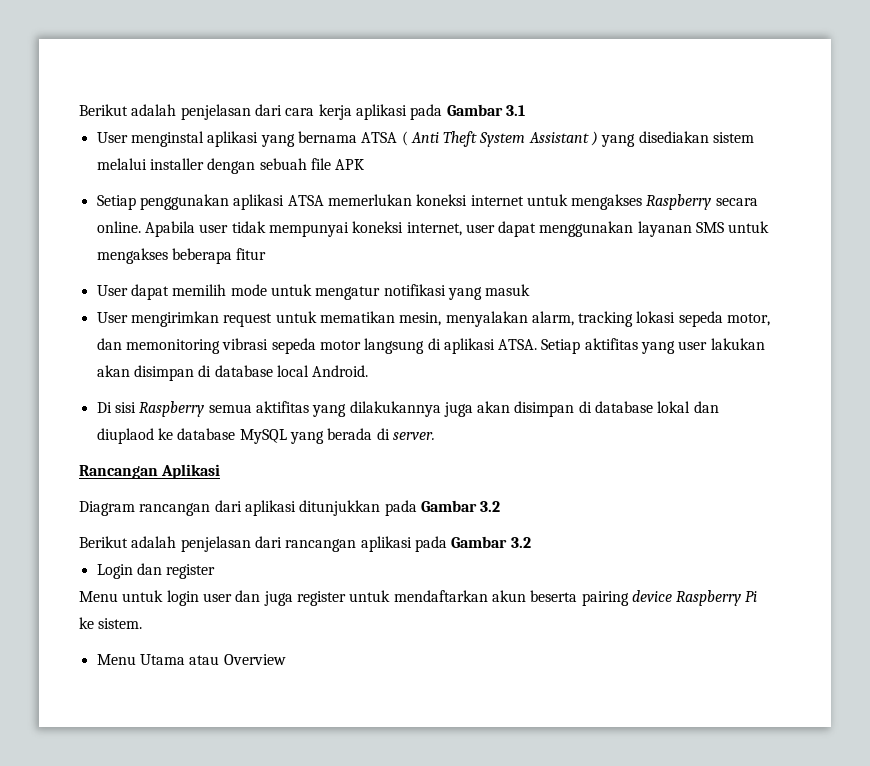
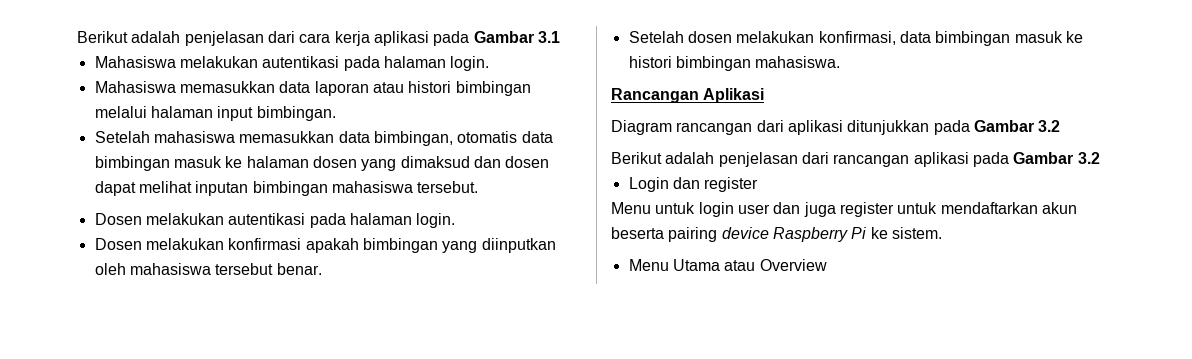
[96,131,755,147] [96,158,365,174] [96,194,758,210] [96,221,770,237] [96,248,267,264] [96,284,531,300] [96,311,771,327] [96,338,765,354] [96,365,369,381] [96,401,719,417] [96,428,435,444] User menginstal aplikasi yang bernama ATSA ( Anti Theft System Assistant ) yang disediakan sistem melalui installer dengan sebuah file APK // Setiap penggunakan aplikasi ATSA memerlukan koneksi internet untuk mengakses Raspberry secara online. Apabila user tidak mempunyai koneksi internet, user dapat menggunakan layanan SMS untuk mengakses beberapa fitur // User dapat memilih mode untuk mengatur notifikasi yang masuk // User mengirimkan request untuk mematikan mesin, menyalakan alarm, tracking lokasi sepeda motor, dan memonitoring vibrasi sepeda motor langsung di aplikasi ATSA. Setiap aktifitas yang user lakukan akan disimpan di database local Android. // Di sisi Raspberry semua aktifitas yang dilakukannya juga akan disimpan di database lokal dan diuplaod ke database MySQL yang berada di server. -> [94,56,490,71] [94,81,531,96] [94,106,336,121] [94,131,553,146] [94,156,550,171] [94,181,479,196] [94,213,456,228] [94,238,556,253] [94,263,322,275] [628,31,1083,46] [628,56,841,71] Mahasiswa melakukan autentikasi pada halaman login. // Mahasiswa memasukkan data laporan atau histori bimbingan melalui halaman input bimbingan. // Setelah mahasiswa memasukkan data bimbingan, otomatis data bimbingan masuk ke halaman dosen yang dimaksud dan dosen dapat melihat inputan bimbingan mahasiswa tersebut. // Dosen melakukan autentikasi pada halaman login. // Dosen melakukan konfirmasi apakah bimbingan yang diinputkan oleh mahasiswa tersebut benar. // Setelah dosen melakukan konfirmasi, data bimbingan masuk ke histori bimbingan mahasiswa.

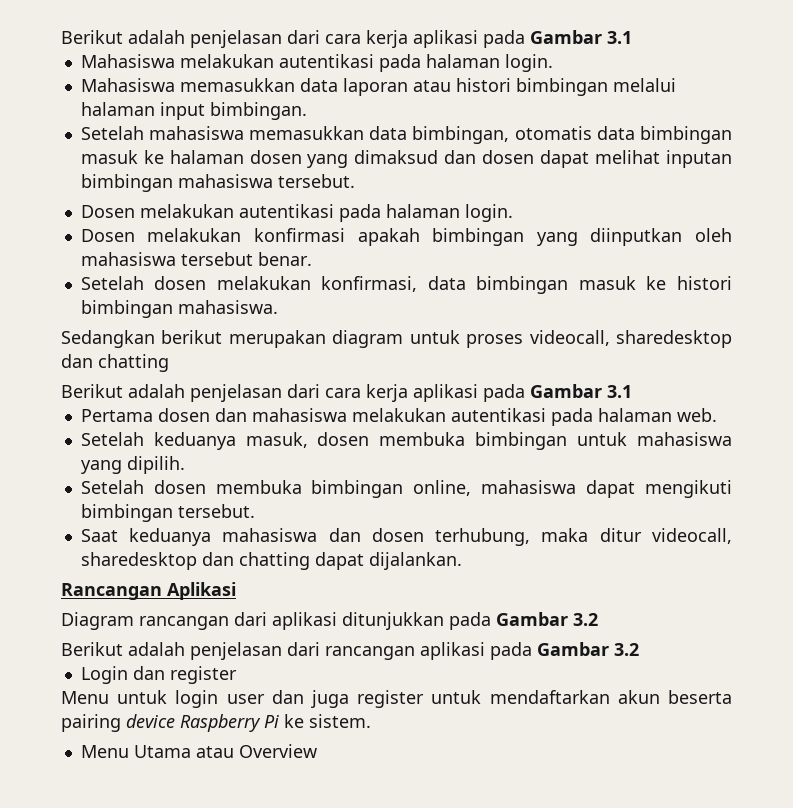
(841, 62) none -> [61,330,733,348] [61,354,169,372] [61,384,632,402] [80,408,717,426] [80,432,732,450] [80,456,185,474] [80,480,732,498] [80,504,255,522] [80,528,732,546] [80,552,462,570] // Sedangkan berikut merupakan diagram untuk proses videocall, sharedesktop dan chatting // Berikut adalah penjelasan dari cara kerja aplikasi pada Gambar 3.1 // Pertama dosen dan mahasiswa melakukan autentikasi pada halaman web. // Setelah keduanya masuk, dosen membuka bimbingan untuk mahasiswa yang dipilih. // Setelah dosen membuka bimbingan online, mahasiswa dapat mengikuti bimbingan tersebut. // Saat keduanya mahasiswa dan dosen terhubung, maka ditur videocall, sharedesktop dan chatting dapat dijalankan.

